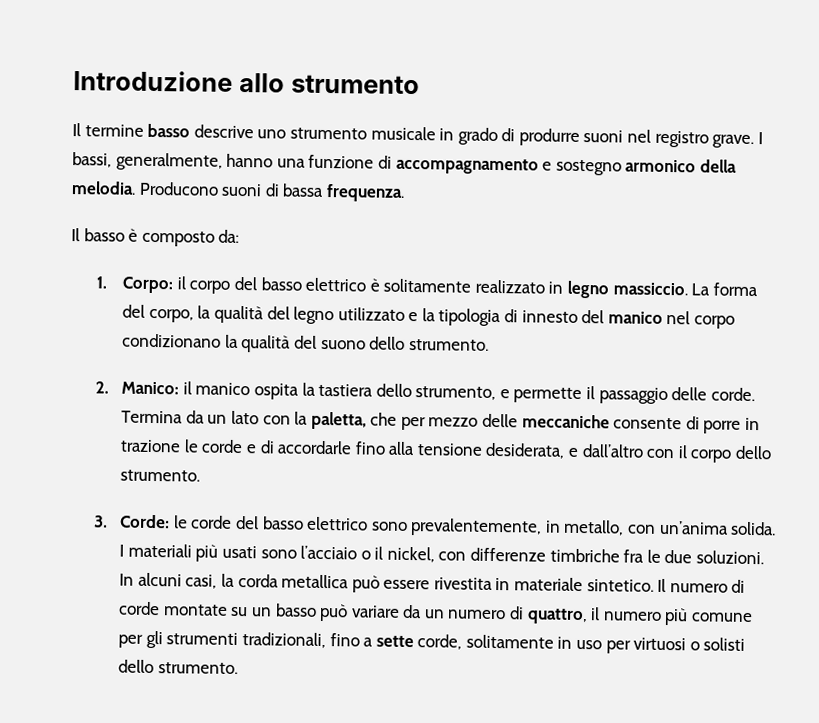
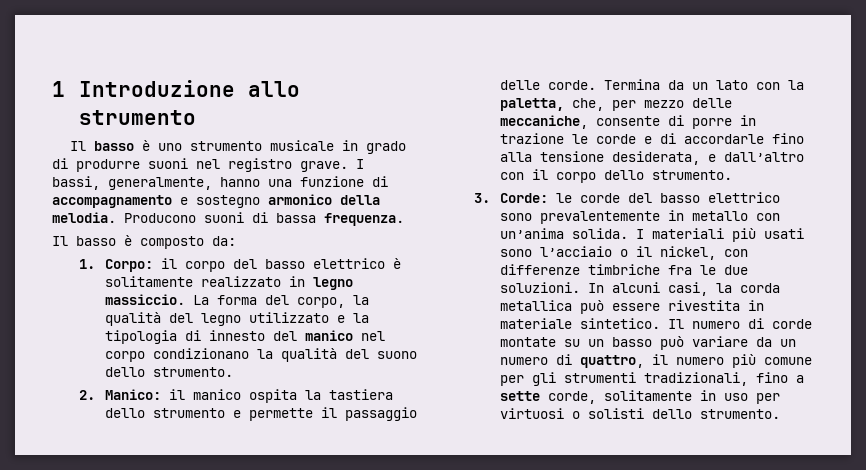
(73, 81) none -> [52,81,65,97] 1
[84,123,254,139] termine basso descrive -> [94,140,151,151] basso è
[415,386,497,401] strumento, -> [153,408,226,418] strumento
[370,412,398,426] che -> [572,98,605,111] che,
[521,414,610,429] meccaniche -> [500,115,589,129] meccaniche,
[410,518,625,537] prevalentemente, in metallo, -> [540,210,749,224] prevalentemente in metallo

